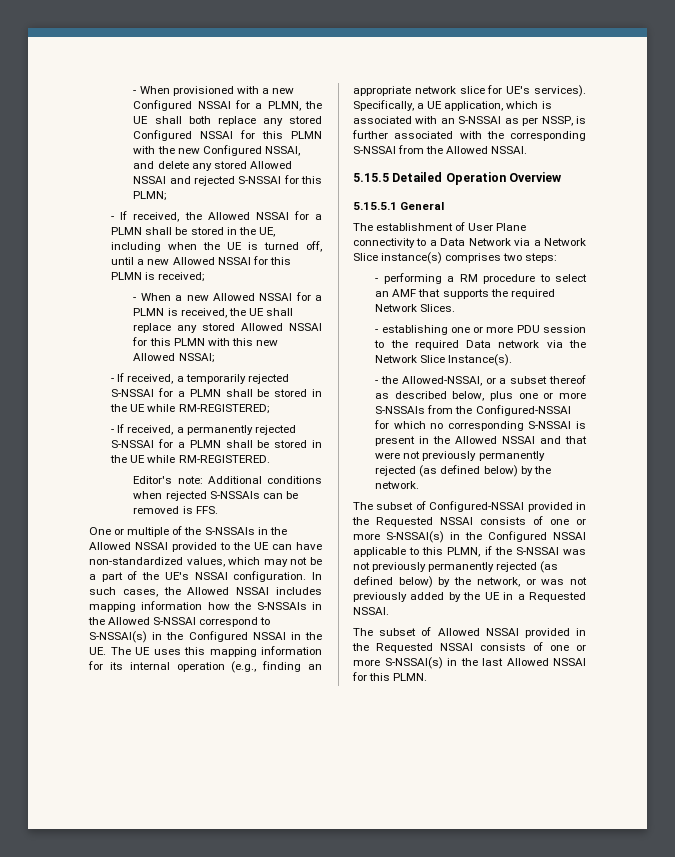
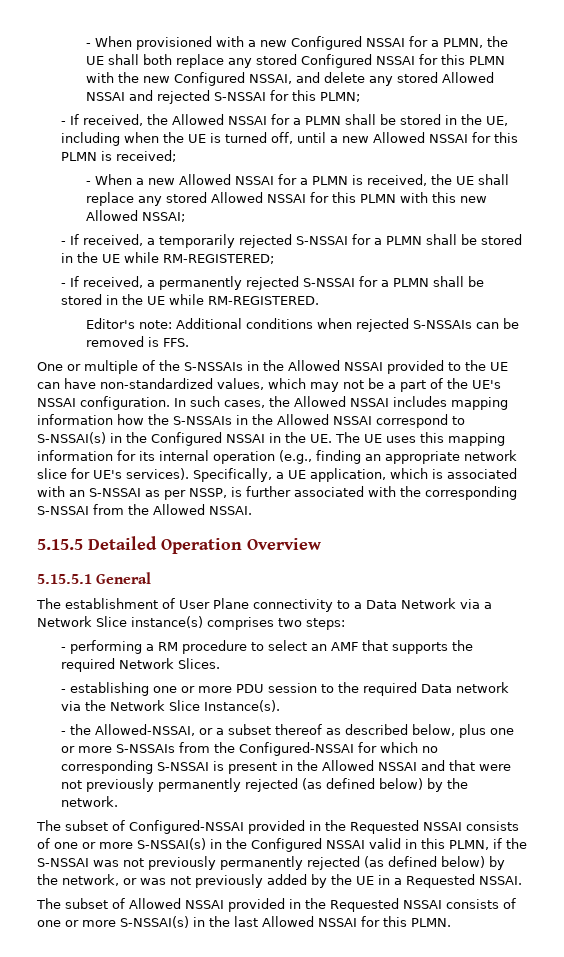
[153,617,197,625] S-NSSAI -> [333,416,372,425] NSSAI
[353,547,420,557] applicable to -> [369,838,417,849] valid in

